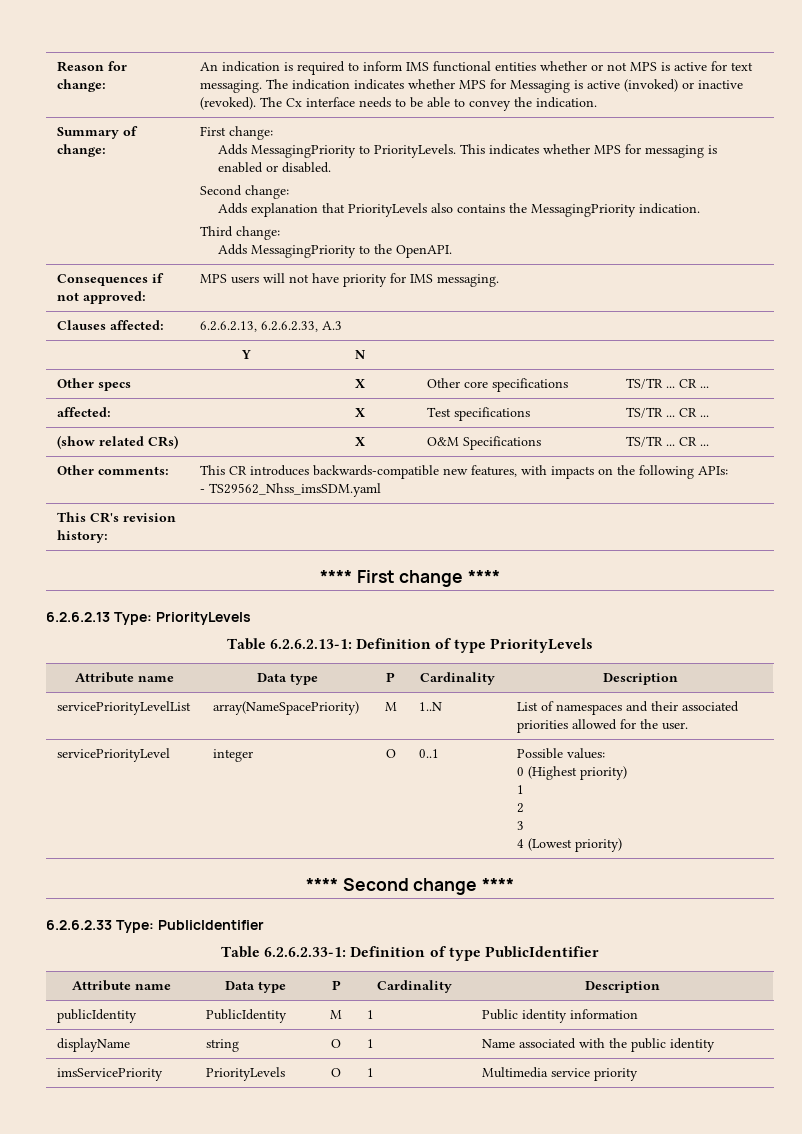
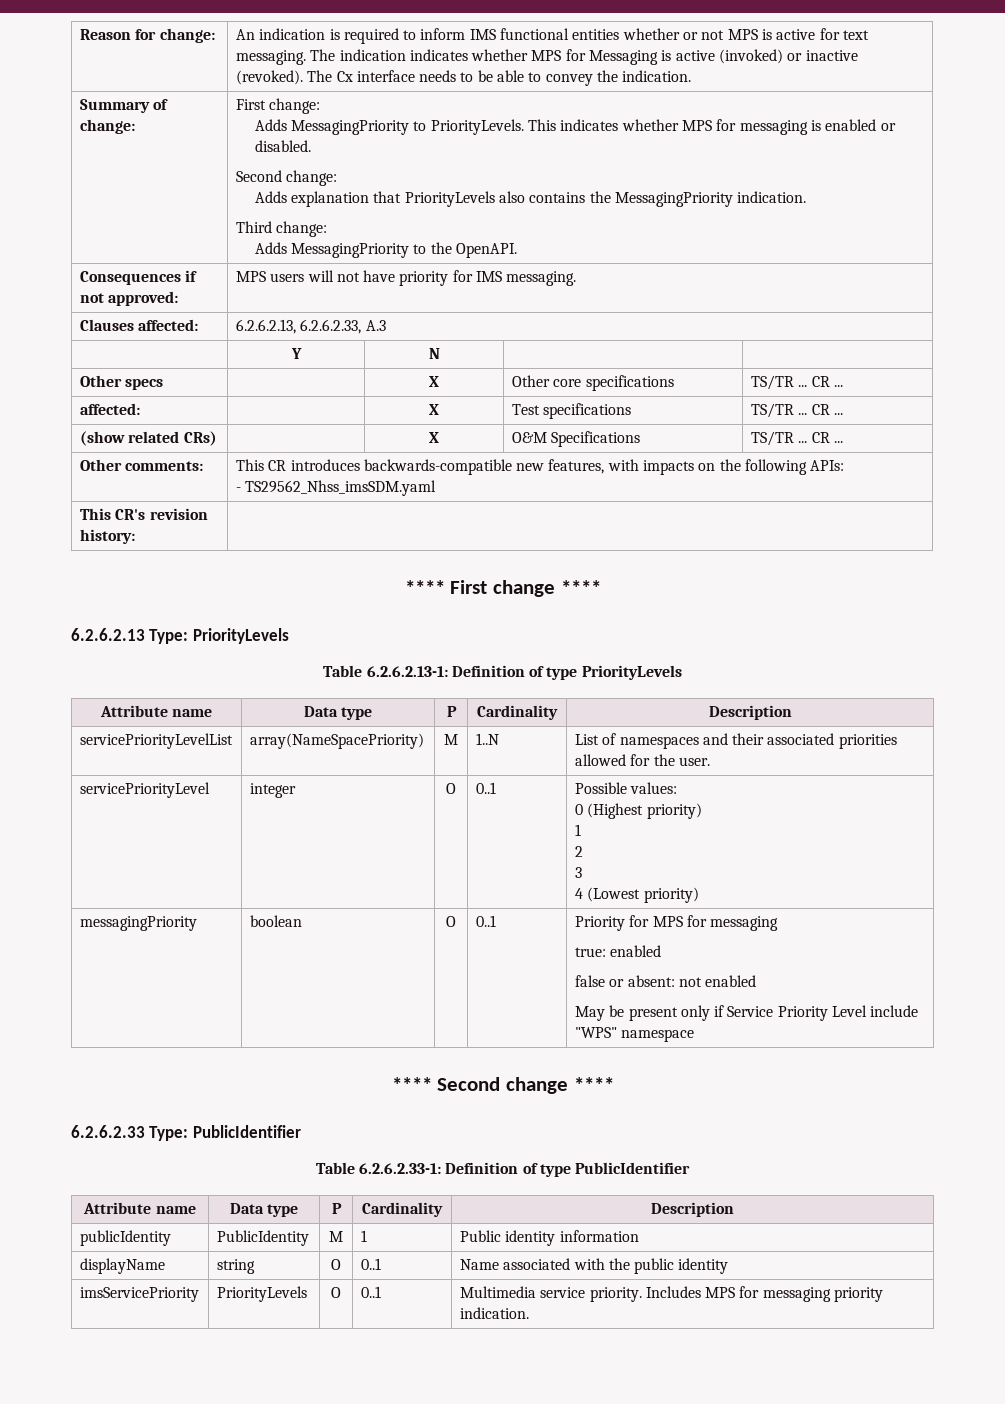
(623, 845) none -> [79,916,197,931] [249,915,302,927] [446,916,456,927] [475,915,496,927] [574,915,779,931] [574,945,662,957] [574,975,757,987] [574,1005,919,1021] [574,1027,695,1042] // messagingPriority | boolean | O | 0..1 | Priority for MPS for messaging // true: enabled // false or absent: not enabled // May be present only if Service Priority Level include "WPS" namespace
[367,1039,375,1048] 1 -> [360,1258,381,1270] 0..1
[367,1068,375,1077] 1 -> [360,1286,381,1298] 0..1
[594,1068,639,1081] priority -> [589,1286,884,1302] [459,1307,529,1319] priority. Includes MPS for messaging priority indication.

